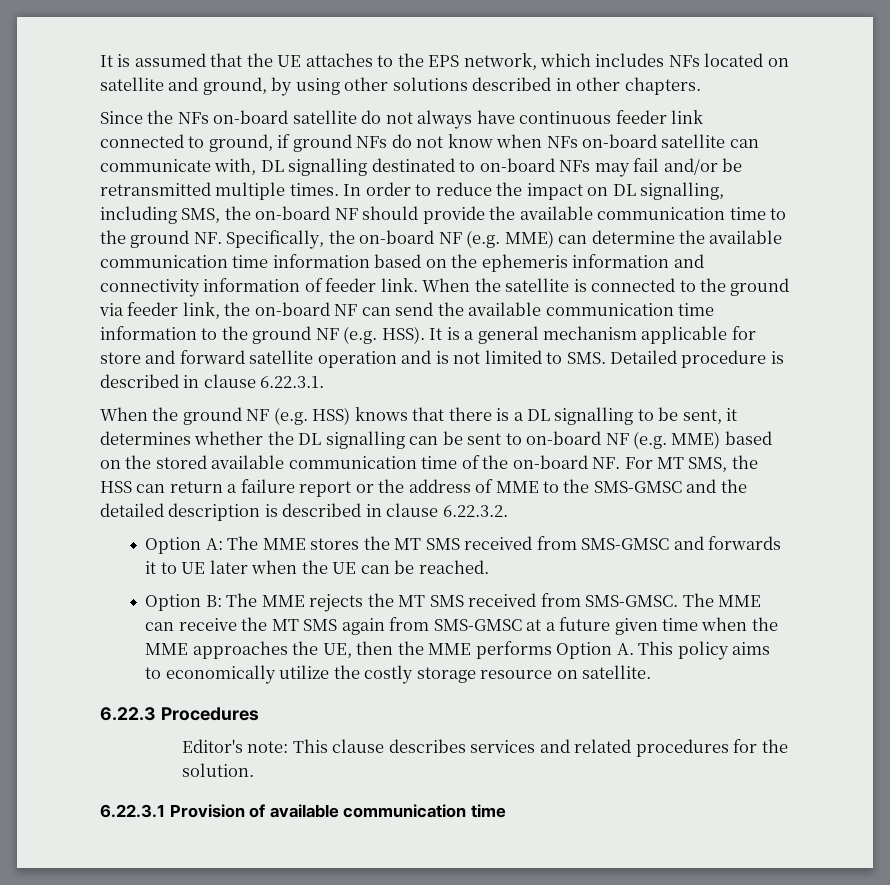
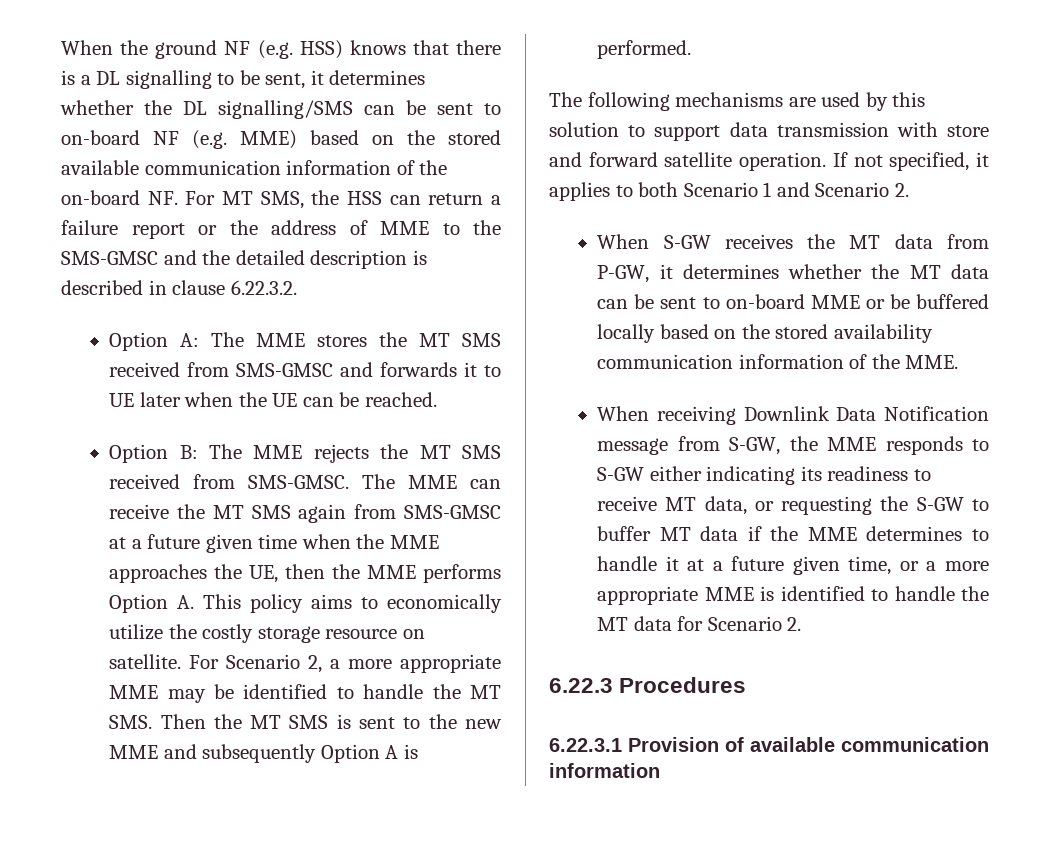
[100,53,789,70] [100,77,701,96] [100,110,704,129] [100,134,759,152] [100,158,743,177] [100,182,725,200] [100,206,787,224] [100,230,783,249] [100,254,704,272] [100,278,790,297] [99,302,715,319] [100,326,756,344] [100,350,784,368] [100,374,325,388] It is assumed that the UE attaches to the EPS network, which includes NFs located on satellite and ground, by using other solutions described in other chapters. // Since the NFs on-board satellite do not always have continuous feeder link connected to ground, if ground NFs do not know when NFs on-board satellite can communicate with, DL signalling destinated to on-board NFs may fail and/or be retransmitted multiple times. In order to reduce the impact on DL signalling, including SMS, the on-board NF should provide the available communication time to the ground NF. Specifically, the on-board NF (e.g. MME) can determine the available communication time information based on the ephemeris information and connectivity information of feeder link. When the satellite is connected to the ground via feeder link, the on-board NF can send the available communication time information to the ground NF (e.g. HSS). It is a general mechanism applicable for store and forward satellite operation and is not limited to SMS. Detailed procedure is described in clause 6.22.3.1. // -> (61, 47) none
[325,431,405,449] signalling -> [218,100,353,119] signalling/SMS
[421,456,458,469] time -> [286,160,392,175] information
[100,707,259,721] [182,739,788,757] [182,763,255,777] // 6.22.3 Procedures // Editor's note: This clause describes services and related procedures for the solution. -> [189,654,502,673] [109,684,502,703] [109,714,503,729] [109,744,418,763] [597,40,692,59] [549,92,926,111] [549,122,989,141] [549,152,989,171] [549,182,909,201] [597,234,989,249] [597,264,989,283] [597,294,989,309] [597,324,933,343] [597,354,959,369] [597,406,989,425] [597,436,990,455] [597,466,931,485] [597,496,989,515] [597,526,989,541] [597,556,990,575] [597,586,990,605] [597,616,802,631] [549,677,747,693] For Scenario 2, a more appropriate MME may be identified to handle the MT SMS. Then the MT SMS is sent to the new MME and subsequently Option A is performed. // The following mechanisms are used by this solution to support data transmission with store and forward satellite operation. If not specified, it applies to both Scenario 1 and Scenario 2. // When S-GW receives the MT data from P-GW, it determines whether the MT data can be sent to on-board MME or be buffered locally based on the stored availability communication information of the MME. // When receiving Downlink Data Notification message from S-GW, the MME responds to S-GW either indicating its readiness to receive MT data, or requesting the S-GW to buffer MT data if the MME determines to handle it at a future given time, or a more appropriate MME is identified to handle the MT data for Scenario 2. // 6.22.3 Procedures
[470,804,506,818] time -> [549,763,660,778] information

